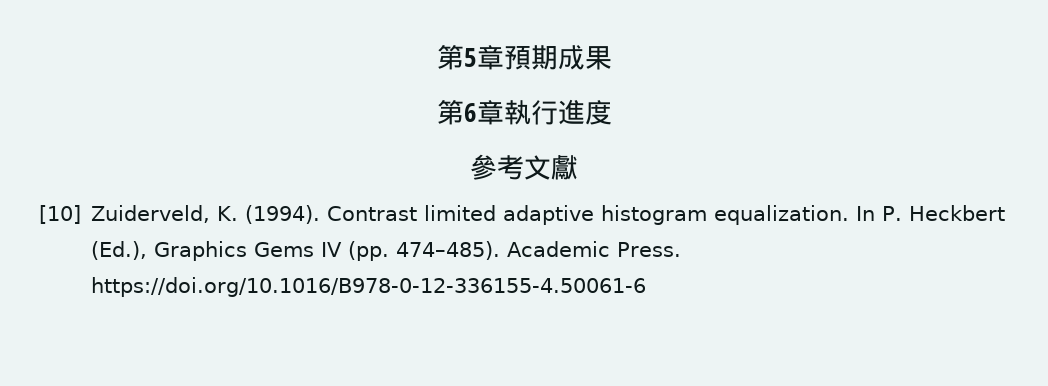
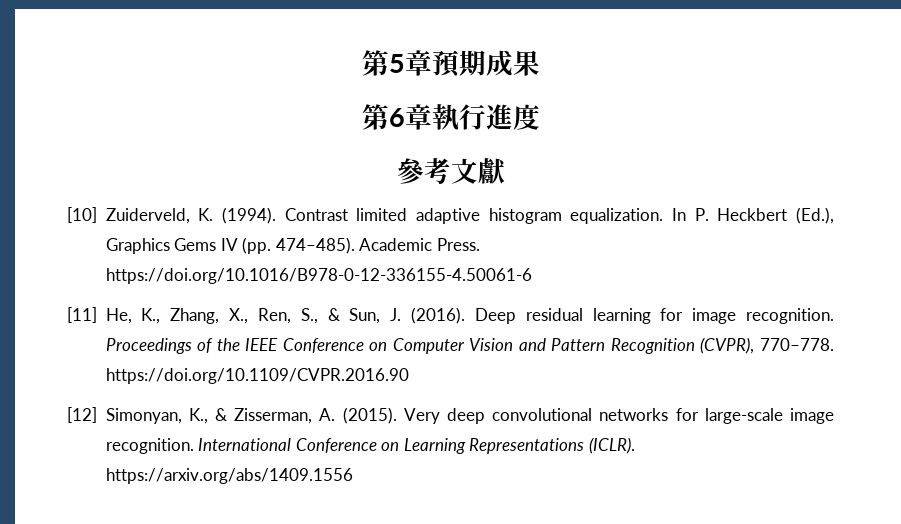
(647, 287) none -> [67,307,834,324] [105,337,834,354] [105,368,409,384] [67,407,835,424] [105,437,636,454] [105,468,353,484] // [11] He, K., Zhang, X., Ren, S., & Sun, J. (2016). Deep residual learning for image recognition. Proceedings of the IEEE Conference on Computer Vision and Pattern Recognition (CVPR), 770–778. https://doi.org/10.1109/CVPR.2016.90 // [12] Simonyan, K., & Zisserman, A. (2015). Very deep convolutional networks for large-scale image recognition. International Conference on Learning Representations (ICLR). https://arxiv.org/abs/1409.1556

